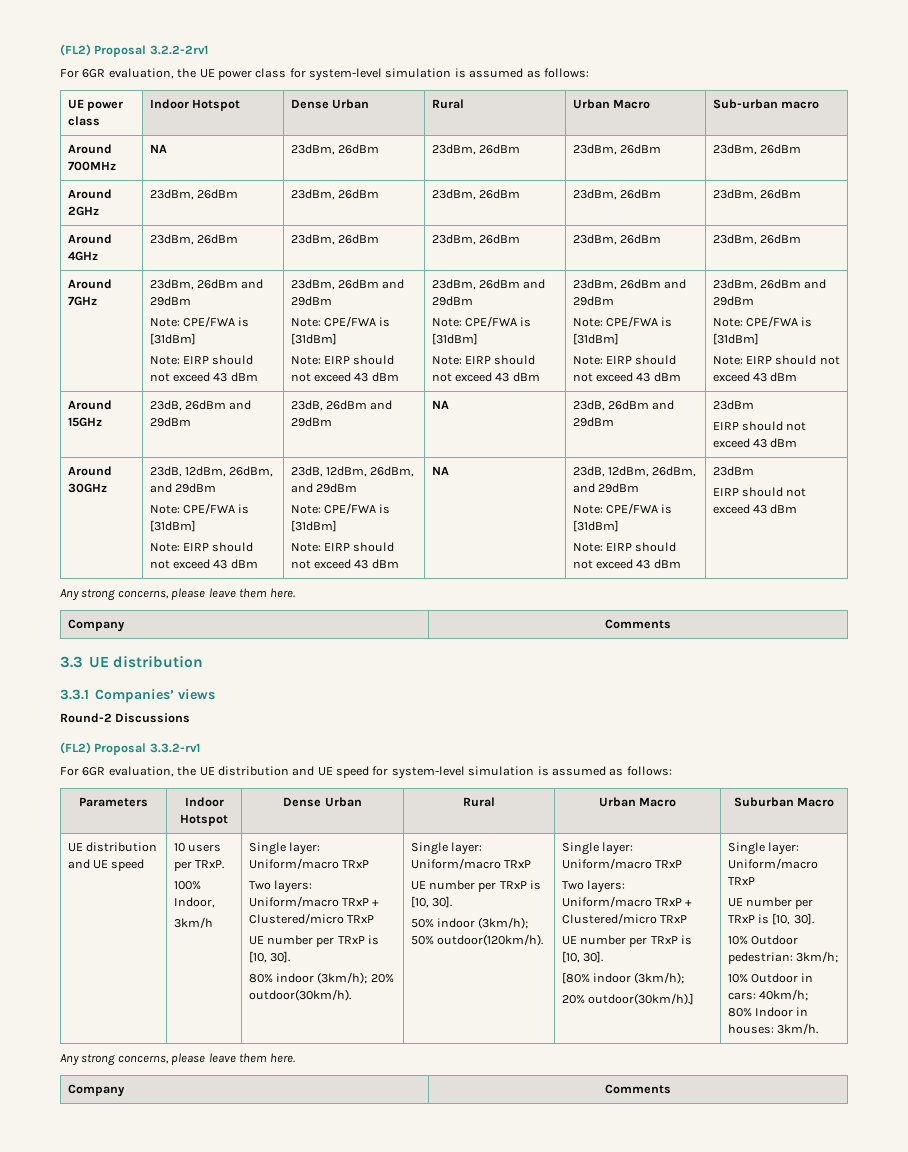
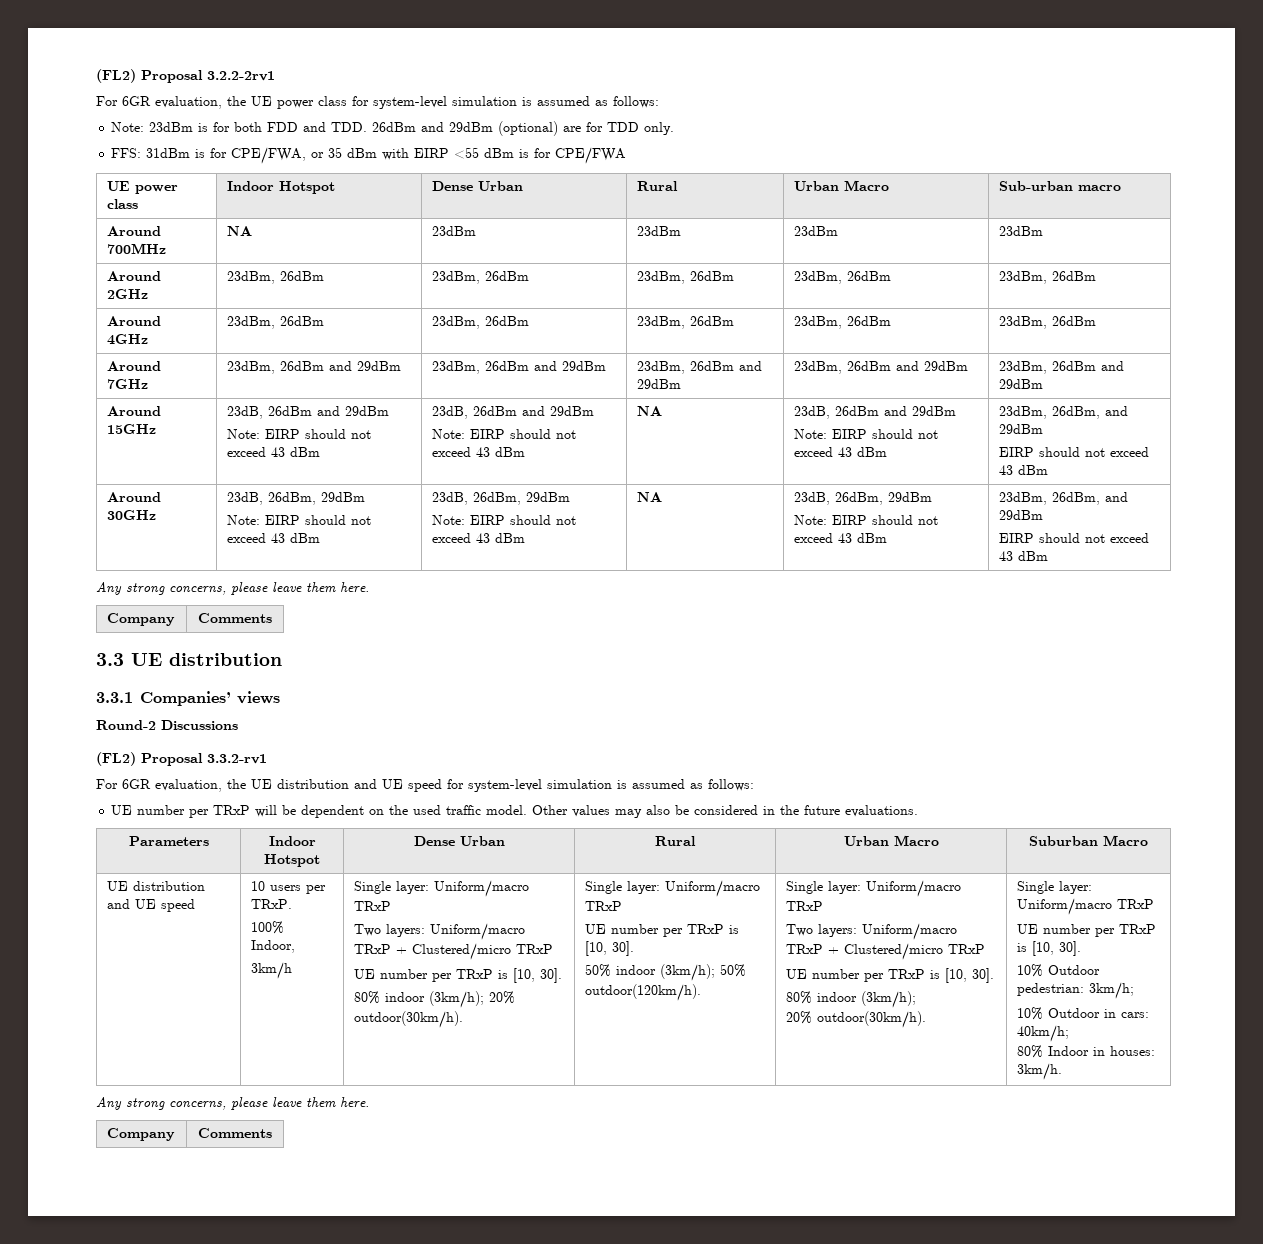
(589, 73) none -> [111,121,675,136] [111,147,627,164] // Note: 23dBm is for both FDD and TDD. 26dBm and 29dBm (optional) are for TDD only. // FFS: 31dBm is for CPE/FWA, or 35 dBm with EIRP <55 dBm is for CPE/FWA
[290,144,380,155] [431,144,521,155] [572,144,662,155] [712,144,802,155] 23dBm, 26dBm | 23dBm, 26dBm | 23dBm, 26dBm | 23dBm, 26dBm -> [432,226,477,236] [637,226,682,236] [794,226,839,236] [999,226,1044,236] 23dBm | 23dBm | 23dBm | 23dBm
[149,316,250,327] [149,333,196,345] [149,355,254,365] [149,372,258,382] [290,279,405,290] [290,296,332,306] [290,316,391,327] [290,333,337,345] [290,355,395,365] [290,372,399,382] [431,279,546,290] [431,296,473,306] [431,316,532,327] [431,333,478,345] [431,355,536,365] [431,372,540,382] [572,279,687,290] [572,296,614,306] [572,316,673,327] [572,333,619,345] [572,355,677,365] [572,372,681,382] [712,279,827,290] [712,296,754,306] [712,316,813,327] [712,333,759,345] [712,355,840,365] [712,372,798,382] [67,400,112,410] [67,417,102,427] [149,400,252,411] [149,417,191,427] [290,400,393,411] [290,417,332,427] [431,400,449,409] [572,400,675,411] [572,417,614,427] [712,400,754,410] // Note: CPE/FWA is [31dBm] // Note: EIRP should not exceed 43 dBm | 23dBm, 26dBm and 29dBm // Note: CPE/FWA is [31dBm] // Note: EIRP should not exceed 43 dBm | 23dBm, 26dBm and 29dBm // Note: CPE/FWA is [31dBm] // Note: EIRP should not exceed 43 dBm | 23dBm, 26dBm and 29dBm // Note: CPE/FWA is [31dBm] // Note: EIRP should not exceed 43 dBm | 23dBm, 26dBm and 29dBm // Note: CPE/FWA is [31dBm] // Note: EIRP should not exceed 43 dBm // Around 15GHz | 23dB, 26dBm and 29dBm | 23dB, 26dBm and 29dBm | NA | 23dB, 26dBm and 29dBm | 23dBm -> [432,361,607,374] [637,361,763,374] [637,379,682,389] [794,361,969,374] [999,361,1125,374] [999,379,1044,389] [107,406,162,416] [107,424,157,434] [227,406,390,419] [227,429,372,439] [227,447,321,457] [432,406,595,419] [432,429,577,439] [432,447,526,457] [637,406,663,416] [794,406,957,419] [794,429,939,439] [794,447,888,457] [999,406,1129,419] [999,424,1044,434] | 23dBm, 26dBm and 29dBm | 23dBm, 26dBm and 29dBm | 23dBm, 26dBm and 29dBm | 23dBm, 26dBm and 29dBm // Around 15GHz | 23dB, 26dBm and 29dBm // Note: EIRP should not exceed 43 dBm | 23dB, 26dBm and 29dBm // Note: EIRP should not exceed 43 dBm | NA | 23dB, 26dBm and 29dBm // Note: EIRP should not exceed 43 dBm | 23dBm, 26dBm, and 29dBm
[185,466,274,477] [149,483,217,493] [149,503,250,514] [149,520,196,532] [149,542,254,552] [149,559,258,569] [290,466,415,477] [290,483,358,493] [290,503,391,514] [290,520,337,532] [290,542,395,552] [290,559,399,569] [431,466,449,475] [572,466,697,477] [572,483,640,493] [572,503,673,514] [572,520,619,532] [572,542,677,552] [572,559,681,569] [712,466,754,476] 12dBm, 26dBm, and 29dBm // Note: CPE/FWA is [31dBm] // Note: EIRP should not exceed 43 dBm | 23dB, 12dBm, 26dBm, and 29dBm // Note: CPE/FWA is [31dBm] // Note: EIRP should not exceed 43 dBm | NA | 23dB, 12dBm, 26dBm, and 29dBm // Note: CPE/FWA is [31dBm] // Note: EIRP should not exceed 43 dBm | 23dBm -> [268,492,366,505] [227,515,372,525] [227,533,321,543] [432,492,571,505] [432,515,577,525] [432,533,526,543] [637,492,663,502] [794,492,933,505] [794,515,939,525] [794,533,888,543] [999,492,1129,505] [999,510,1044,520] 26dBm, 29dBm // Note: EIRP should not exceed 43 dBm | 23dB, 26dBm, 29dBm // Note: EIRP should not exceed 43 dBm | NA | 23dB, 26dBm, 29dBm // Note: EIRP should not exceed 43 dBm | 23dBm, 26dBm, and 29dBm
(672, 771) none -> [111,805,919,818] // UE number per TRxP will be dependent on the used traffic model. Other values may also be considered in the future evaluations.
[561,972,590,984] [80% -> [786,991,813,1004] 80%
[588,993,695,1005] outdoor(30km/h).] -> [817,1011,927,1028] outdoor(30km/h).

